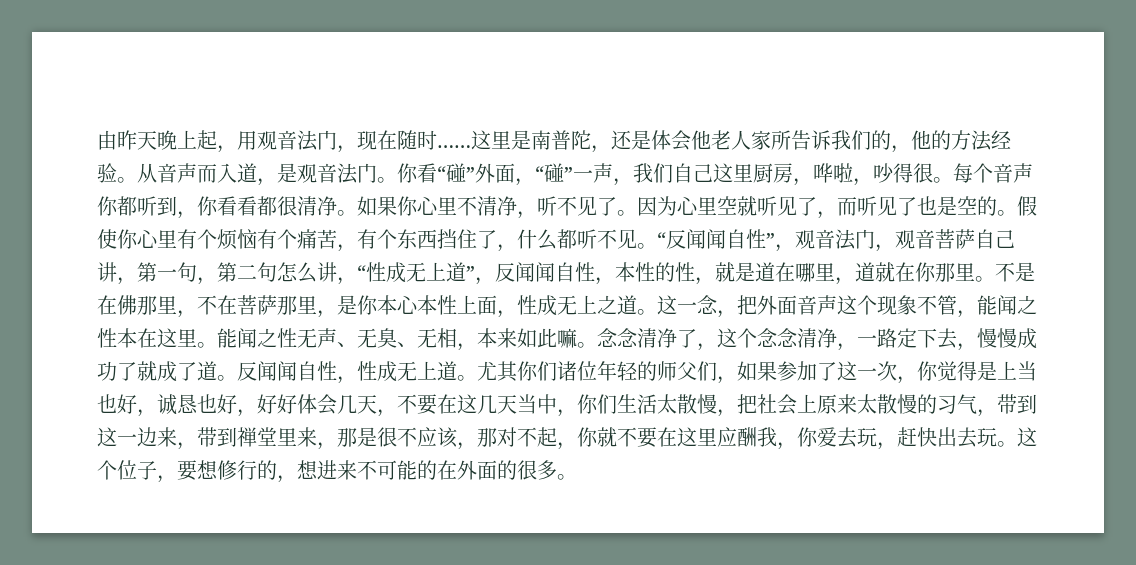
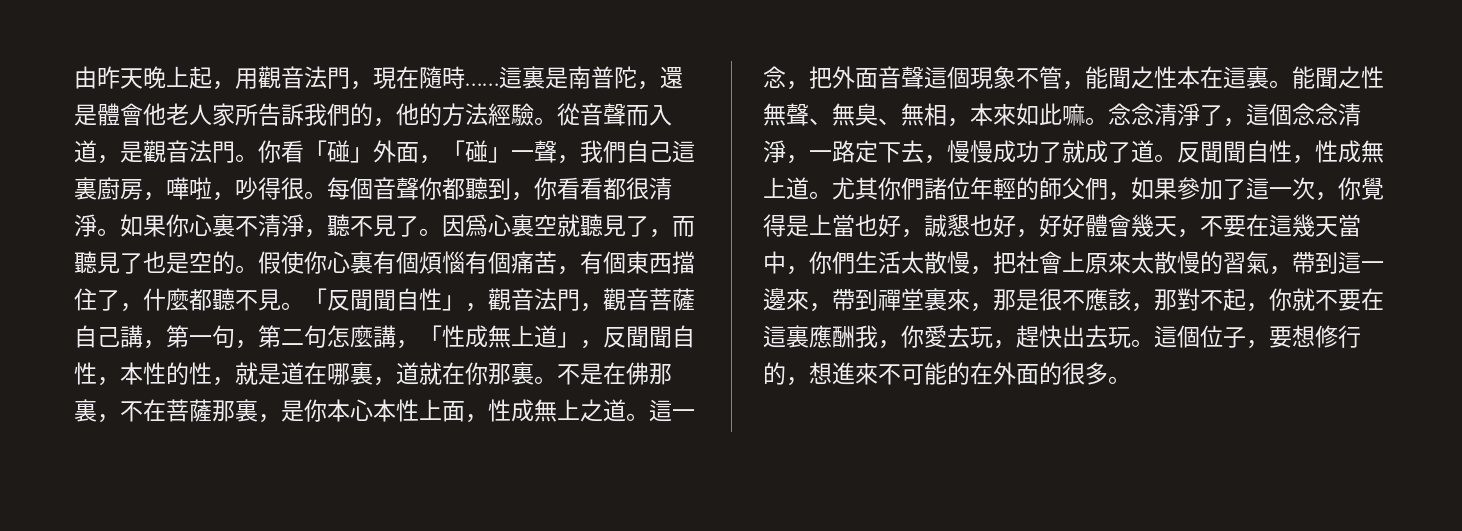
[257,130,511,153] 观音法门，现在随时……这里 -> [258,66,545,90] 觀音法門，現在隨時……這裏
[611,130,691,151] 还是体会 -> [660,66,683,89] [74,103,143,126] 還是體會
[811,130,871,150] 诉我们 -> [281,103,350,126] 訴我們
[991,130,1011,149] [97,163,833,186] 经验。从音声而入道，是观音法门。你看“碰”外面，“碰”一声，我们自己这里厨房，哗 -> [488,103,672,126] [74,140,695,164] [74,177,189,201] 經驗。從音聲而入道，是觀音法門。你看「碰」外面，「碰」一聲，我們自己這裏廚房，嘩
[973,163,1033,183] [97,196,157,216] 个音声你都听 -> [350,177,488,200] 個音聲你都聽
[317,196,337,216] 净 -> [74,214,97,237] 淨
[437,196,897,219] 里不清净，听不见了。因为心里空就听见了，而听见 -> [212,214,695,238] [74,251,120,274] 裏不清淨，聽不見了。因爲心裏空就聽見了，而聽見
[157,229,1015,252] [97,262,117,282] 里有个烦恼有个痛苦，有个东西挡住了，什么都听不见。“反闻闻自性”，观音法门，观音菩萨自己讲 -> [350,251,695,275] [74,288,695,312] [74,325,143,348] 裏有個煩惱有個痛苦，有個東西擋住了，什麼都聽不見。「反聞聞自性」，觀音法門，觀音菩薩自己講
[297,262,555,285] 么讲，“性成无上道”，反闻闻 -> [350,325,672,349] 麼講，「性成無上道」，反聞聞
[815,263,835,281] 里 -> [350,362,373,385] 裏
[955,263,975,281] 里 -> [511,362,534,385] 裏
[157,296,177,314] 里 -> [74,399,97,422] 裏
[257,295,317,315] 萨那里 -> [189,399,258,422] 薩那裏
[557,295,577,315] 无 -> [534,399,557,422] 無
[657,295,677,315] 这 -> [649,399,672,422] 這
[817,295,897,315] 声这个现 -> [901,66,993,89] 聲這個現
[997,295,1017,315] 闻 -> [1108,67,1131,89] 聞
[157,328,837,351] 这里。能闻之性无声、无臭、无相，本来如此嘛。念念清净了，这个念念清净 -> [1223,66,1384,89] [763,103,1361,127] [763,140,786,163] 這裏。能聞之性無聲、無臭、無相，本來如此嘛。念念清淨了，這個念念清淨
[257,361,297,381] 闻闻 -> [1200,141,1246,163] 聞聞
[397,361,417,381] 无 -> [1361,140,1384,163] 無
[537,361,1037,384] [97,394,198,417] 们诸位年轻的师父们，如果参加了这一次，你觉得是上当也好，诚恳 -> [901,177,1384,201] [763,214,970,238] 們諸位年輕的師父們，如果參加了這一次，你覺得是上當也好，誠懇
[297,394,357,415] 体会几 -> [1085,214,1154,237] 體會幾
[457,394,1037,417] [97,427,517,450] 这几天当中，你们生活太散慢，把社会上原来太散慢的习气，带到这一边来，带到禅堂里来，那是很不应该，那对 -> [1269,214,1361,237] [763,251,1384,275] [763,288,1200,312] 這幾天當中，你們生活太散慢，把社會上原來太散慢的習氣，帶到這一邊來，帶到禪堂裏來，那是很不應該，那對
[677,427,737,447] 这里应 -> [763,325,832,348] 這裏應
[817,427,917,450] 爱去玩，赶 -> [924,325,1039,349] 愛去玩，趕
[1017,427,1037,447] [97,460,117,480] 这个 -> [1154,325,1200,348] 這個
[317,460,357,480] 进来 -> [832,362,878,385] 進來

